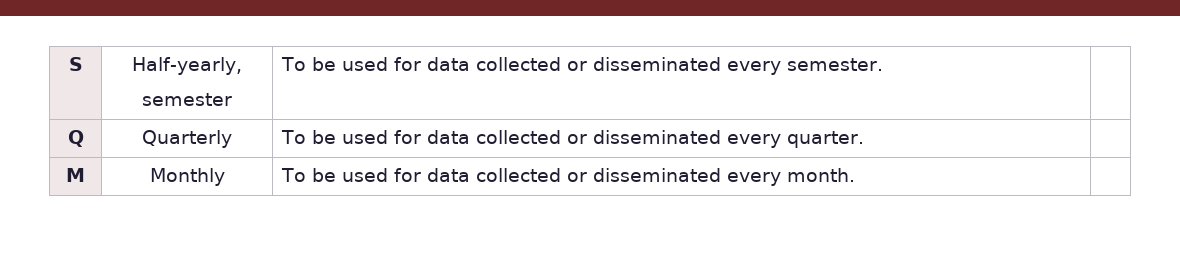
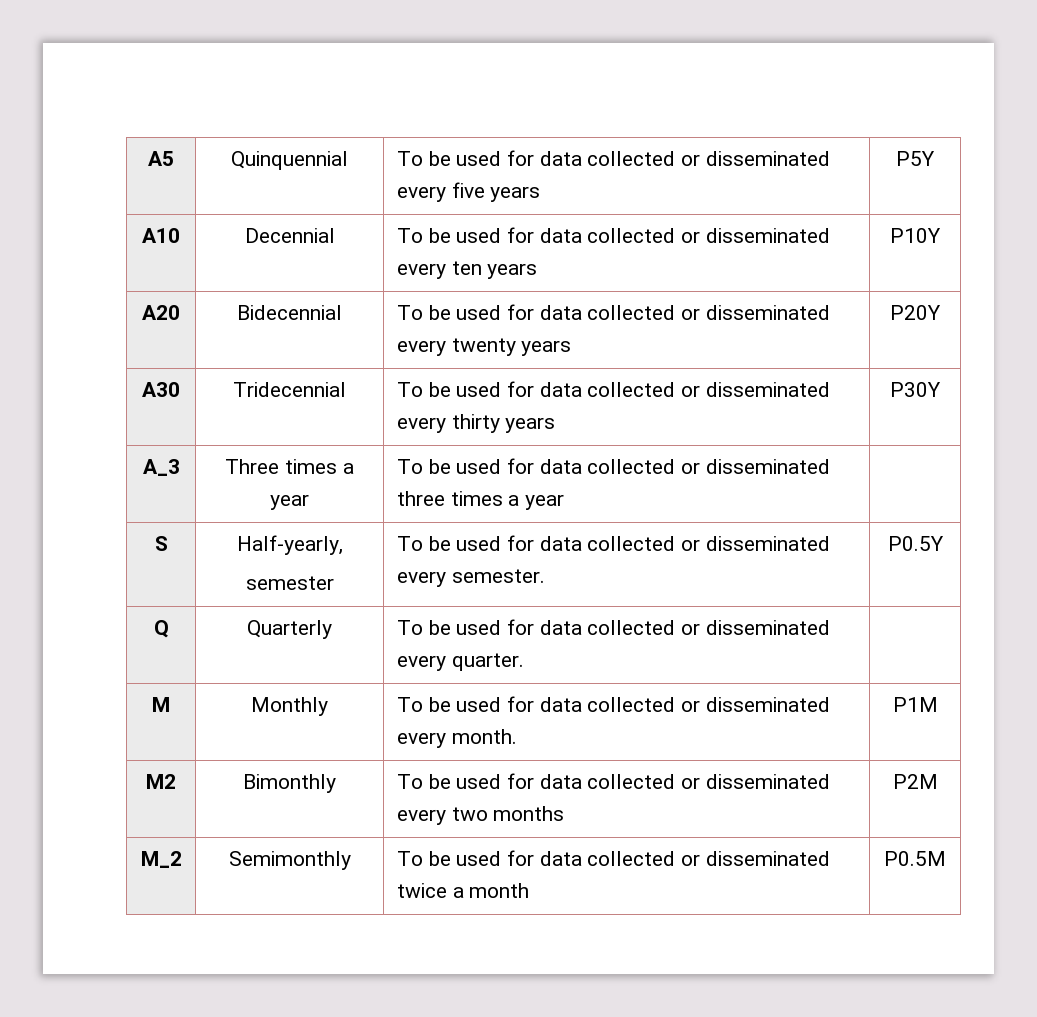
(68, 64) none -> [148,151,174,166] [231,151,348,170] [396,150,830,166] [396,182,541,202] [896,151,935,166] [142,228,180,243] [244,228,335,243] [396,227,830,243] [396,261,538,279] [890,228,941,243] [142,305,180,320] [237,305,342,320] [396,304,830,320] [396,338,572,356] [890,305,941,320] [142,382,180,397] [233,382,346,397] [396,381,830,397] [396,414,556,433] [890,382,941,397] [142,459,180,476] [225,459,354,474] [270,494,309,510] [396,458,830,474] [396,491,565,510] A5 | Quinquennial | To be used for data collected or disseminated every five years | P5Y // A10 | Decennial | To be used for data collected or disseminated every ten years | P10Y // A20 | Bidecennial | To be used for data collected or disseminated every twenty years | P20Y // A30 | Tridecennial | To be used for data collected or disseminated every thirty years | P30Y // A_3 | Three times a year | To be used for data collected or disseminated three times a year | //
(884, 64) none -> [887,536,944,551] P0.5Y
(856, 175) none -> [892,697,938,712] [146,774,176,789] [243,774,336,793] [396,773,830,789] [396,806,565,825] [892,774,938,789] [140,851,182,868] [228,851,351,870] [396,850,830,866] [396,883,530,898] [884,851,946,866] P1M // M2 | Bimonthly | To be used for data collected or disseminated every two months | P2M // M_2 | Semimonthly | To be used for data collected or disseminated twice a month | P0.5M

